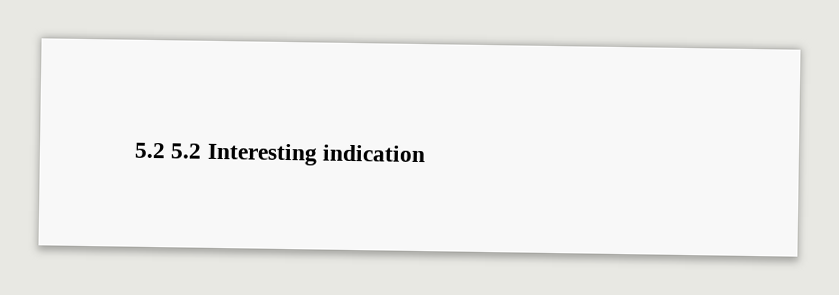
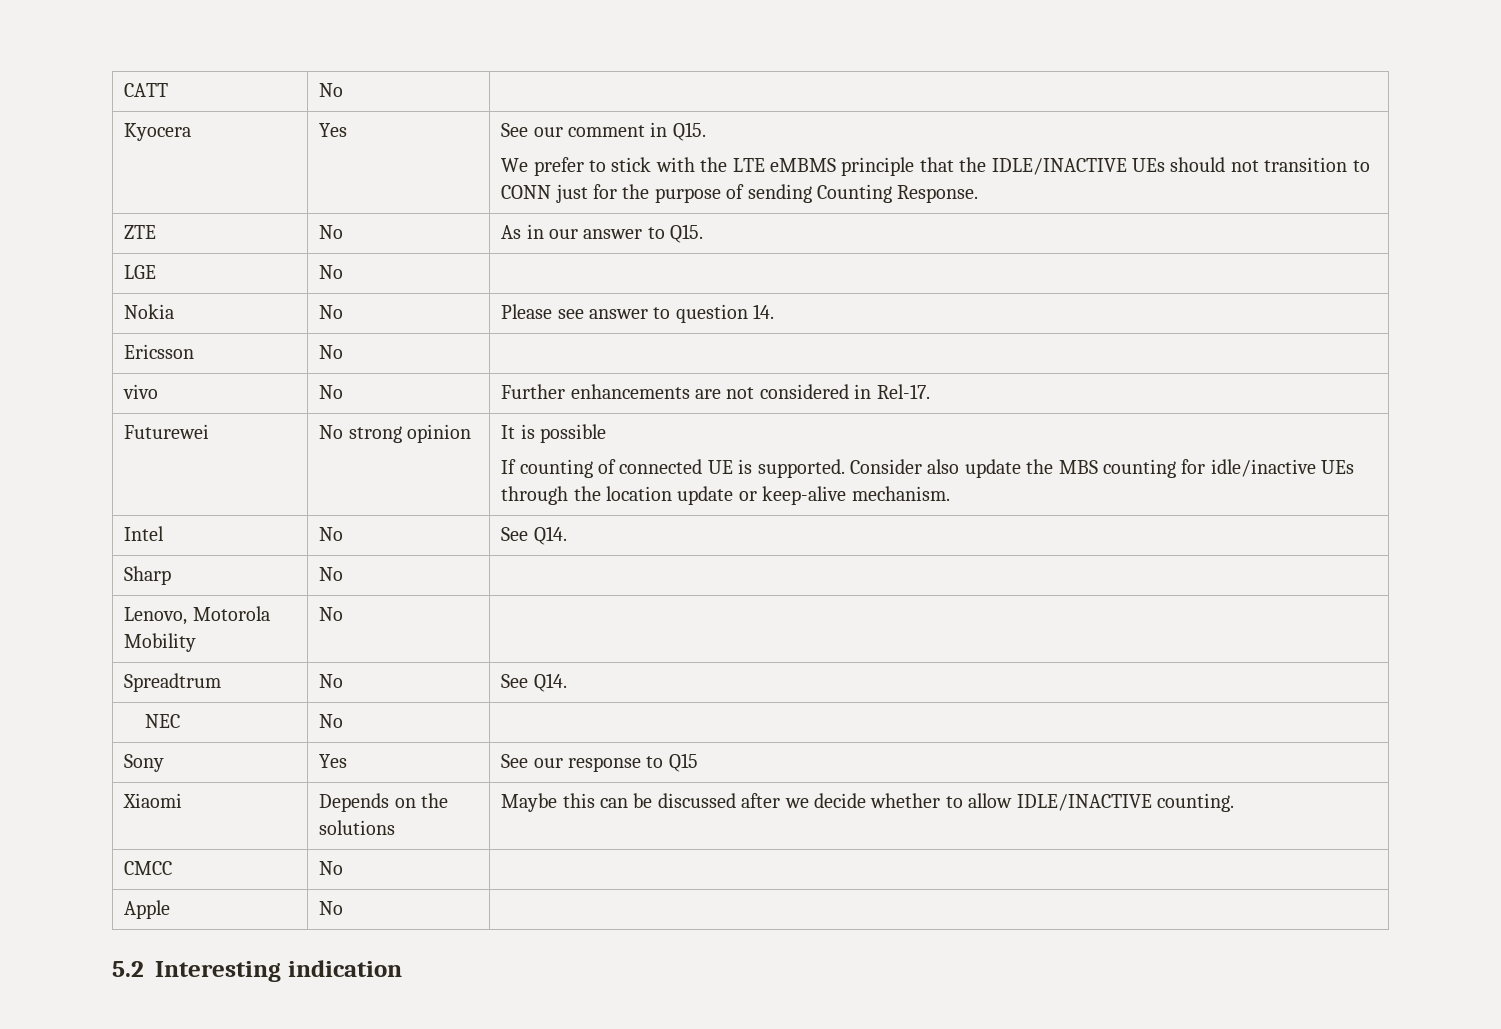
[134,142,166,159] 5.2 -> [124,83,169,97] [319,83,344,97] [124,123,192,141] [319,123,348,137] [501,122,706,141] [501,157,1370,176] [501,184,979,203] [124,225,157,239] [319,225,344,239] [501,224,704,243] [124,265,157,279] [319,265,344,279] [124,304,175,319] [319,305,344,319] [501,304,775,323] [124,344,195,359] [319,345,344,359] [123,384,159,399] [319,385,344,399] [501,384,930,399] [124,424,210,439] [319,424,472,443] [501,424,607,443] [501,459,1355,478] [501,486,950,505] [124,526,165,541] [319,527,344,541] [501,526,567,545] [124,566,172,585] [319,567,344,581] [124,606,270,625] [124,633,197,652] [319,607,344,621] [124,673,222,692] [319,674,344,688] [501,673,567,692] [144,714,180,728] [319,714,344,728] [124,754,165,772] [319,754,348,768] [501,753,698,772] [123,793,183,808] [319,793,449,812] [319,820,396,835] [501,793,1235,812] [124,861,173,875] [319,861,344,875] [124,900,171,919] [319,901,344,915] CATT | No | // Kyocera | Yes | See our comment in Q15. // We prefer to stick with the LTE eMBMS principle that the IDLE/INACTIVE UEs should not transition to CONN just for the purpose of sending Counting Response. // ZTE | No | As in our answer to Q15. // LGE | No | // Nokia | No | Please see answer to question 14. // Ericsson | No | // vivo | No | Further enhancements are not considered in Rel-17. // Futurewei | No strong opinion | It is possible // If counting of connected UE is supported. Consider also update the MBS counting for idle/inactive UEs through the location update or keep-alive mechanism. // Intel | No | See Q14. // Sharp | No | // Lenovo, Motorola Mobility | No | // Spreadtrum | No | See Q14. // NEC | No | // Sony | Yes | See our response to Q15 // Xiaomi | Depends on the solutions | Maybe this can be discussed after we decide whether to allow IDLE/INACTIVE counting. // CMCC | No | // Apple | No | //

